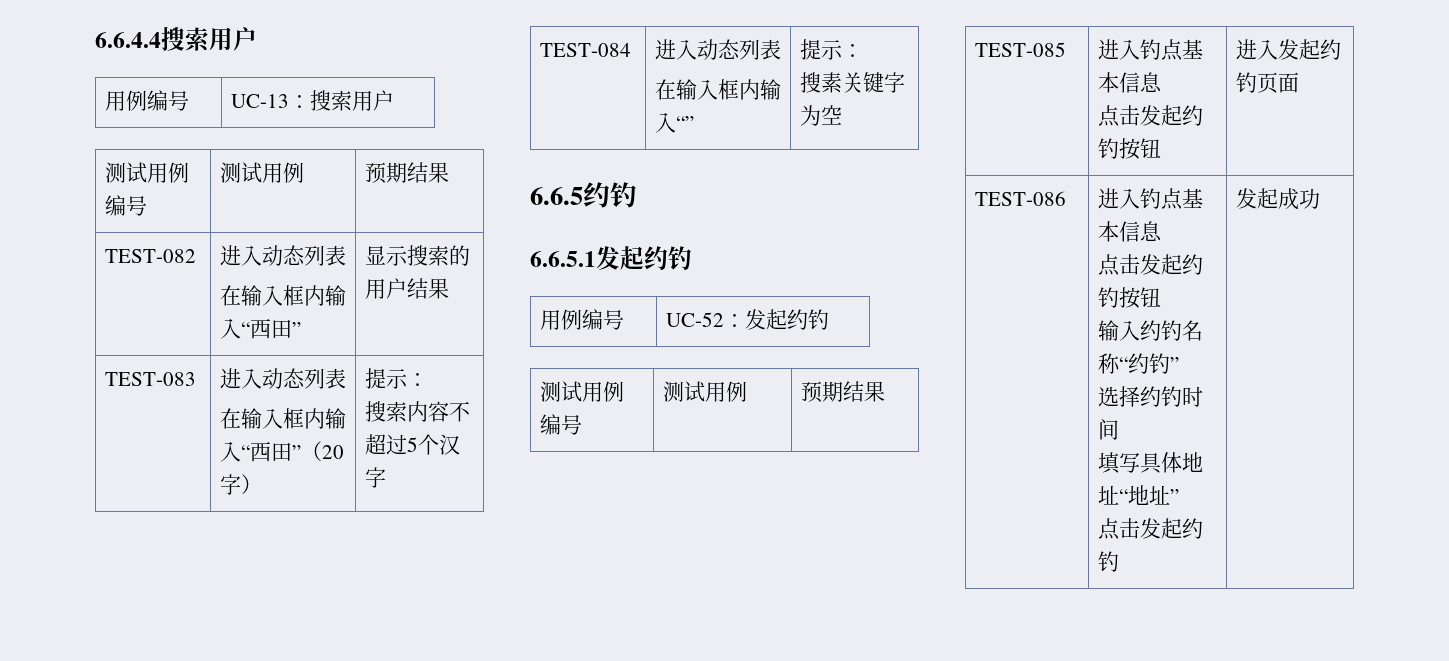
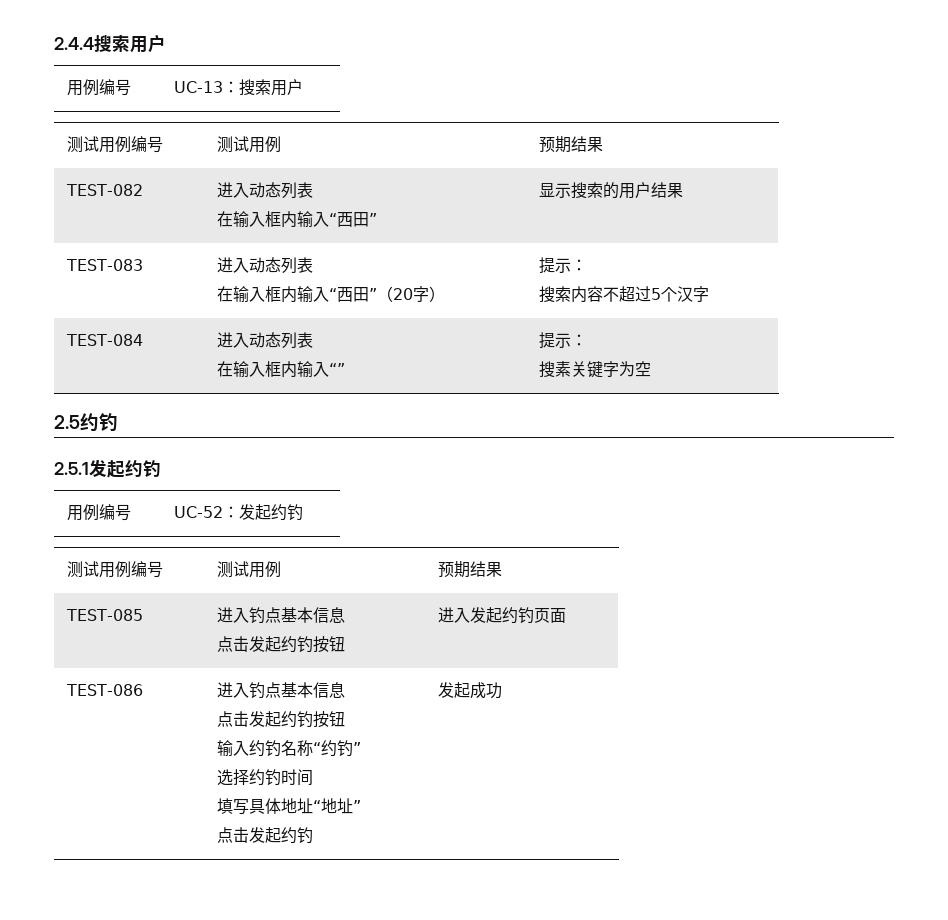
[95,32,161,48] 6.6.4.4 -> [54,37,94,50] 2.4.4
[530,182,637,208] [530,251,596,267] 6.6.5约钓 // 6.6.5.1 -> [54,413,118,432] [54,462,89,475] 2.5约钓 // 2.5.1

